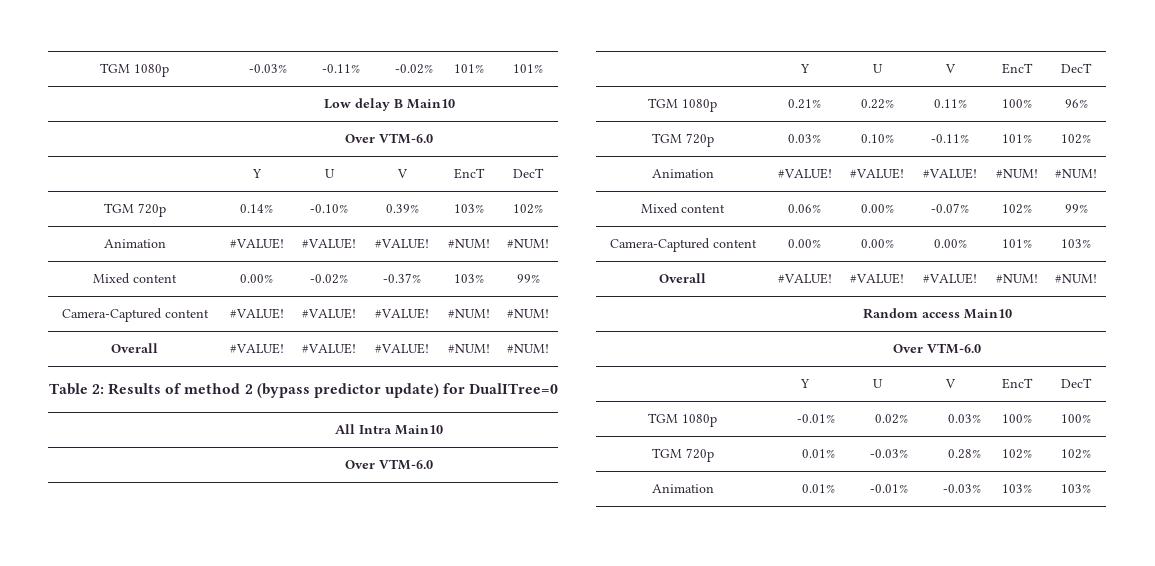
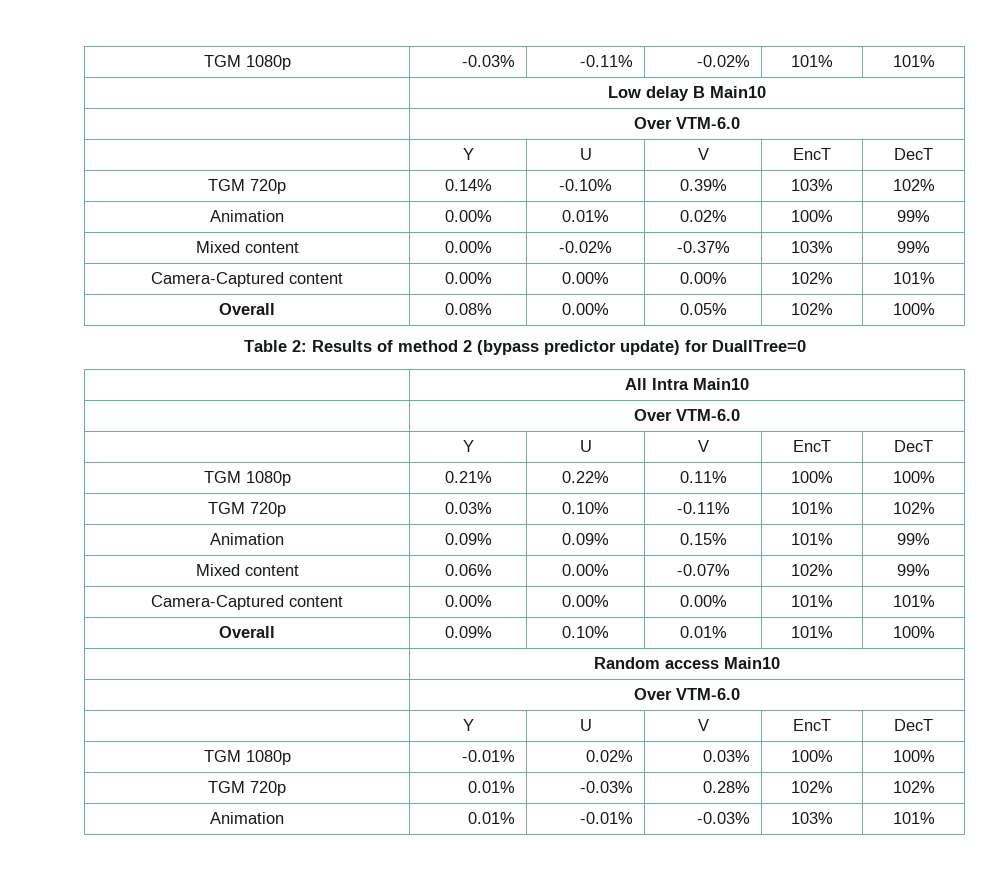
[229,238,284,249] [302,238,356,249] [375,238,429,249] [447,239,490,248] [507,239,549,248] #VALUE! | #VALUE! | #VALUE! | #NUM! | #NUM! -> [444,210,492,222] [562,210,609,222] [679,210,727,222] [791,210,833,222] [897,210,930,222] 0.00% | 0.01% | 0.02% | 100% | 99%
[229,308,284,319] [302,308,356,319] [375,308,429,319] [447,309,490,318] [507,309,549,318] [111,343,158,353] [229,343,284,354] [302,343,356,354] [375,343,429,354] [447,344,490,353] [507,344,549,353] #VALUE! | #VALUE! | #VALUE! | #NUM! | #NUM! // Overall | #VALUE! | #VALUE! | #VALUE! | #NUM! | #NUM! -> [444,272,492,284] [562,272,609,284] [679,272,727,284] [791,272,833,284] [892,272,935,284] [219,303,275,315] [444,303,492,315] [562,303,609,315] [679,303,727,315] [791,303,833,315] [892,303,935,315] 0.00% | 0.00% | 0.00% | 102% | 101% // Overall | 0.08% | 0.00% | 0.05% | 102% | 100%
[1064,99,1088,108] 96% -> [892,471,935,483] 100%
[777,168,832,179] [850,168,904,179] [923,168,977,179] [995,169,1038,178] [1055,169,1097,178] #VALUE! | #VALUE! | #VALUE! | #NUM! | #NUM! -> [444,533,492,545] [562,533,609,545] [679,533,727,545] [791,533,833,545] [897,533,930,545] 0.09% | 0.09% | 0.15% | 101% | 99%
[1061,239,1091,248] [659,273,706,283] [777,273,832,284] [850,273,904,284] [923,273,977,284] [995,274,1038,283] [1055,274,1097,283] 103% // Overall | #VALUE! | #VALUE! | #VALUE! | #NUM! | #NUM! -> [892,595,935,607] [219,626,275,638] [444,626,492,638] [562,626,609,638] [679,626,727,638] [791,626,833,638] [892,626,935,638] 101% // Overall | 0.09% | 0.10% | 0.01% | 101% | 100%
[1061,484,1091,493] 103% -> [892,812,935,824] 101%

